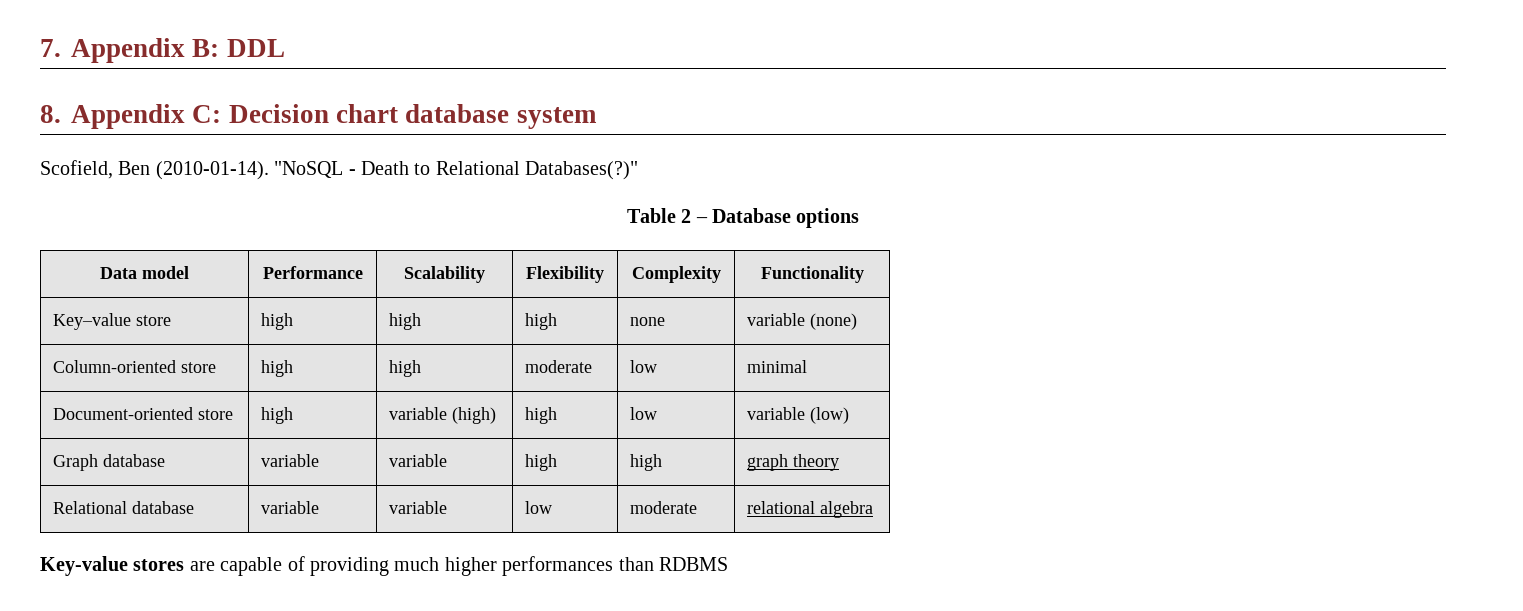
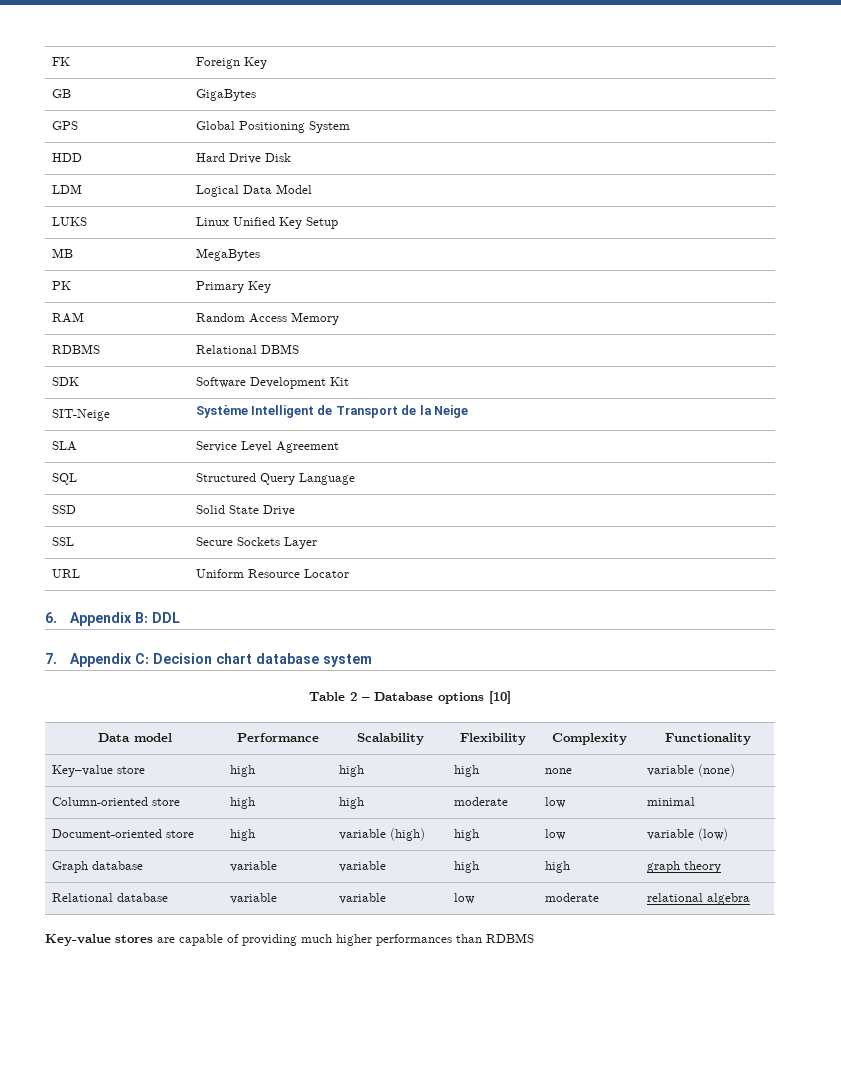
[40,39,61,57] 7. -> [51,57,70,66] [195,57,267,69] [51,89,71,98] [195,89,256,101] [51,121,78,130] [195,121,350,133] [51,153,82,162] [195,153,291,164] [51,184,82,194] [195,184,312,197] [51,217,87,226] [195,217,338,229] [51,248,73,258] [195,248,260,261] [51,281,71,290] [195,281,271,293] [51,312,84,323] [195,312,339,325] [51,344,100,354] [195,344,299,354] [51,377,79,386] [195,377,349,389] [51,409,110,421] [195,405,468,418] [51,441,77,451] [195,441,339,453] [51,473,77,485] [195,473,355,485] [51,505,76,514] [195,505,295,516] [51,537,74,546] [195,537,317,549] [51,569,80,578] [195,569,349,578] [45,612,57,623] FK | Foreign Key // GB | GigaBytes // GPS | Global Positioning System // HDD | Hard Drive Disk // LDM | Logical Data Model // LUKS | Linux Unified Key Setup // MB | MegaBytes // PK | Primary Key // RAM | Random Access Memory // RDBMS | Relational DBMS // SDK | Software Development Kit // SIT-Neige | Système Intelligent de Transport de la Neige // SLA | Service Level Agreement // SQL | Structured Query Language // SSD | Solid State Drive // SSL | Secure Sockets Layer // URL | Uniform Resource Locator // 6.
[40,105,61,123] 8. -> [45,653,57,664] 7.
[40,160,639,180] // Scofield, Ben (2010-01-14). "NoSQL - Death to Relational Databases(?)" -> (373, 660) none
(860, 218) none -> [489,691,511,704] [10]

